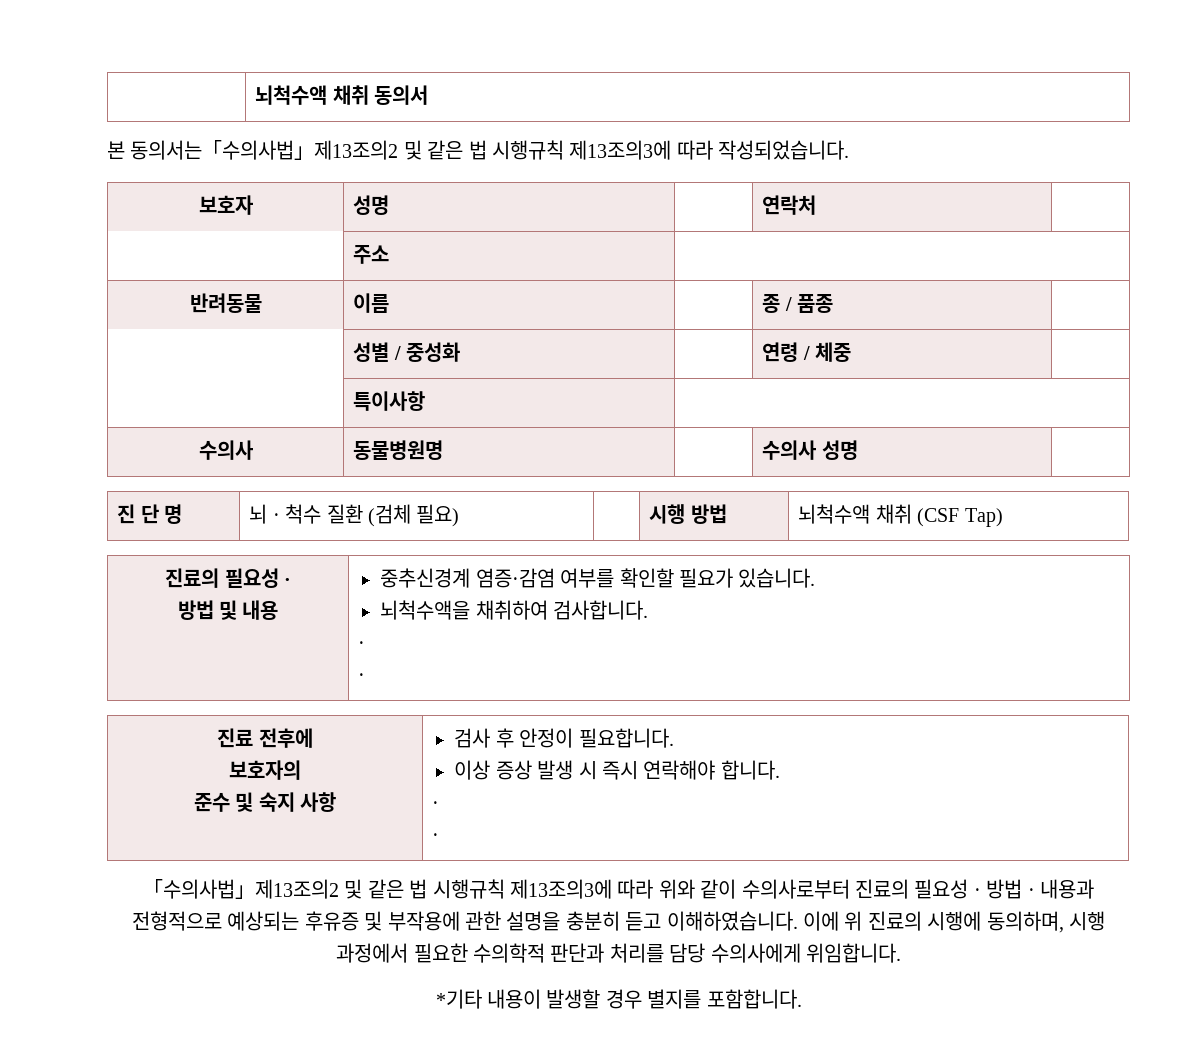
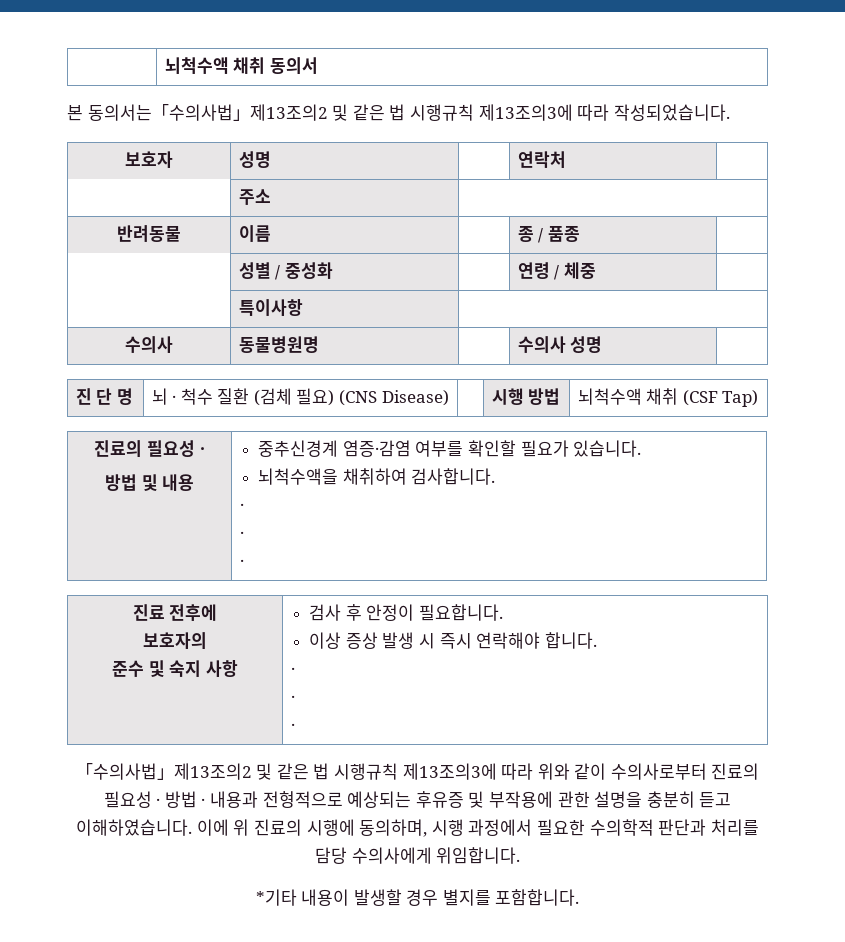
(460, 515) none -> [339,390,449,406] (CNS Disease)
(366, 677) none -> [239,559,244,567] // ·
(440, 837) none -> [290,723,295,731] // ·

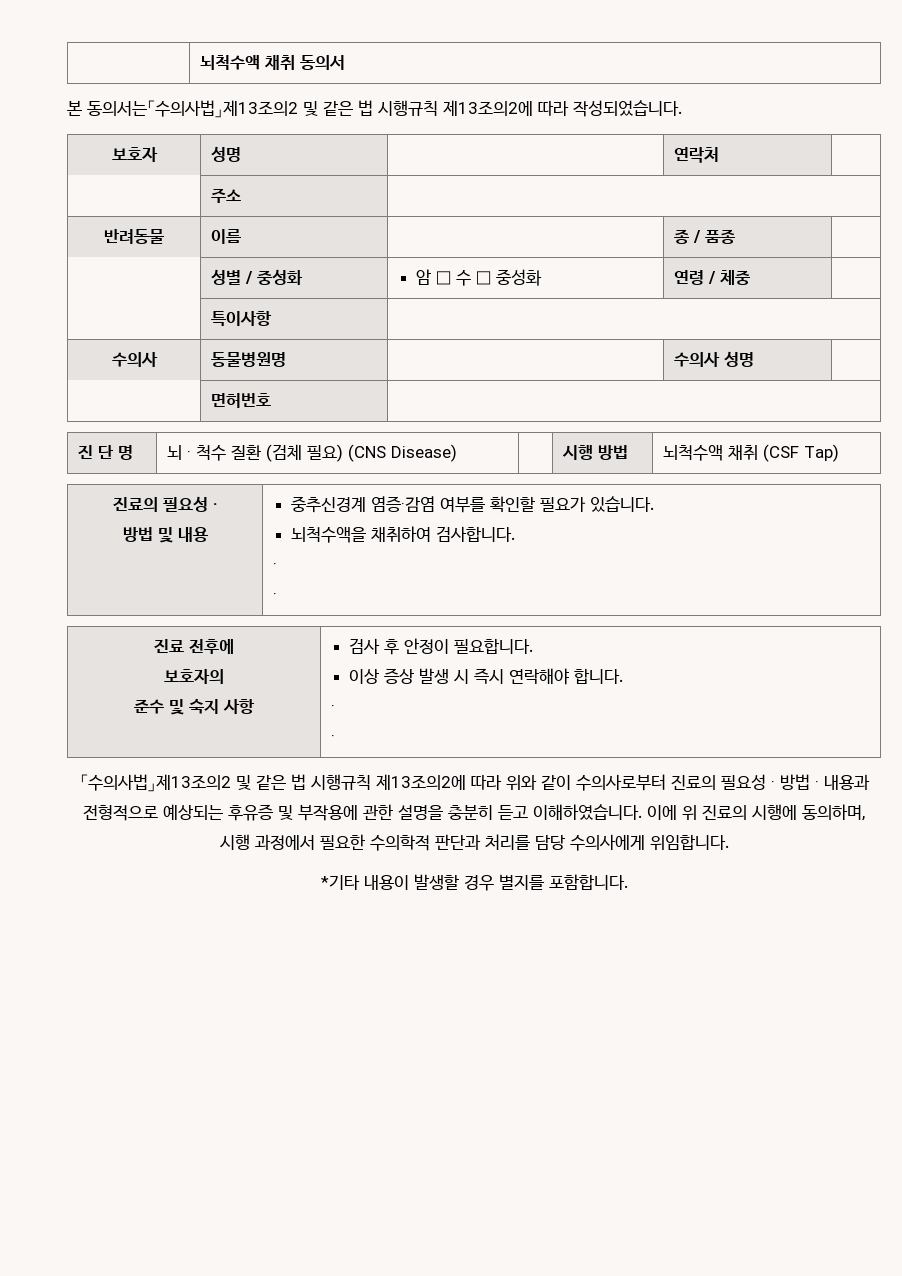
[478,104,573,121] 제13조의3에 -> [443,100,533,116] 제13조의2에
(333, 270) none -> [416,269,543,286] 암 □ 수 □ 중성화
(603, 344) none -> [210,393,271,408] // | 면허번호 |
[239,559,244,567] // · -> (277, 596) none
[290,723,295,731] [75,763,497,780] // · // 「수의사법」제13조의2 및 같은 법 시행규칙 제13조의3에 -> [79,774,466,792] // 「수의사법」제13조의2 및 같은 법 시행규칙 제13조의2에

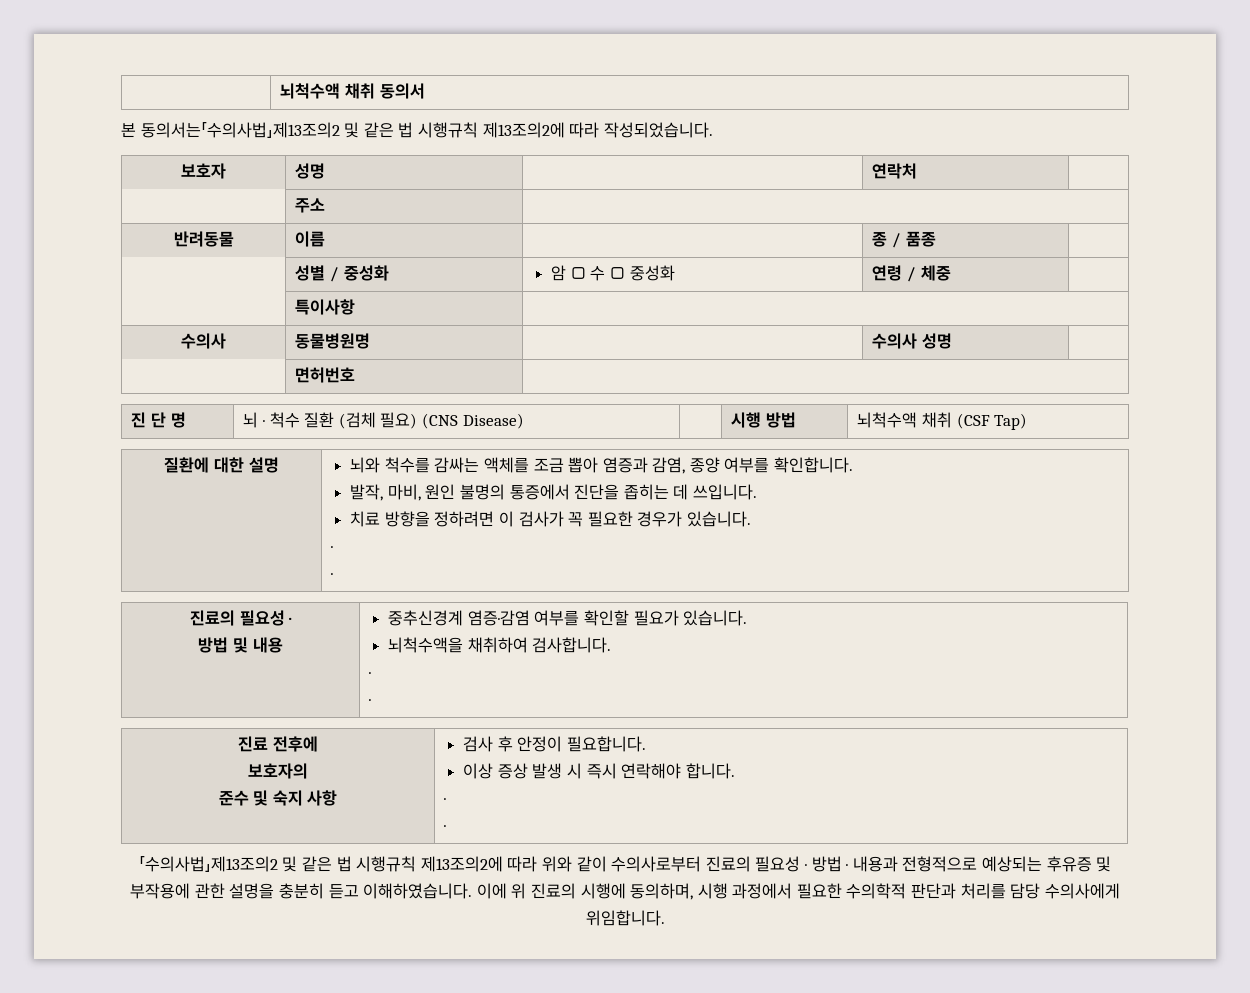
(839, 453) none -> [164,457,279,473] [350,457,854,474] [350,484,757,501] [350,511,751,527] [331,546,334,552] [331,573,334,579] // 질환에 대한 설명 | 뇌와 척수를 감싸는 액체를 조금 뽑아 염증과 감염, 종양 여부를 확인합니다. // 발작, 마비, 원인 불명의 통증에서 진단을 좁히는 데 쓰입니다. // 치료 방향을 정하려면 이 검사가 꼭 필요한 경우가 있습니다. // · // ·
[320,874,628,891] // *기타 내용이 발생할 경우 별지를 포함합니다. -> (665, 918) none

